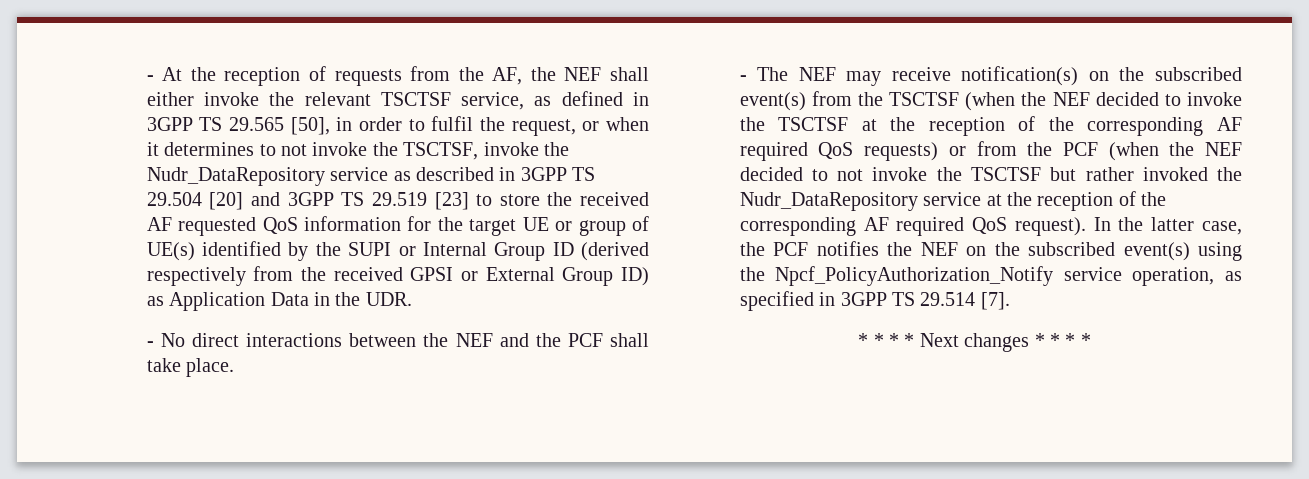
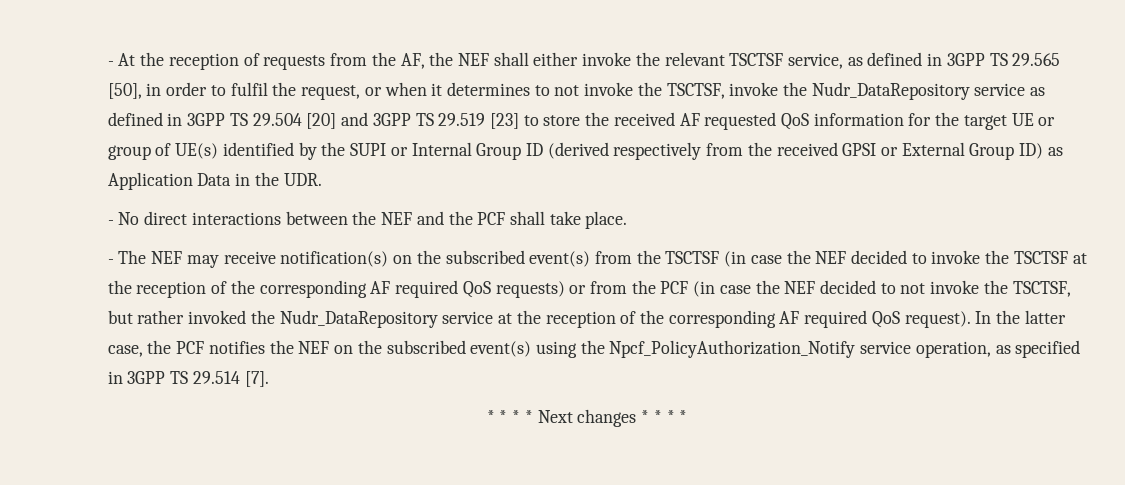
[415,167,494,181] described -> [107,112,163,126] defined
[965,92,1016,111] (when -> [724,251,782,267] (in case
[1108,142,1159,161] (when -> [693,281,751,297] (in case
[970,167,1041,181] TSCTSF -> [1012,281,1071,297] TSCTSF,

